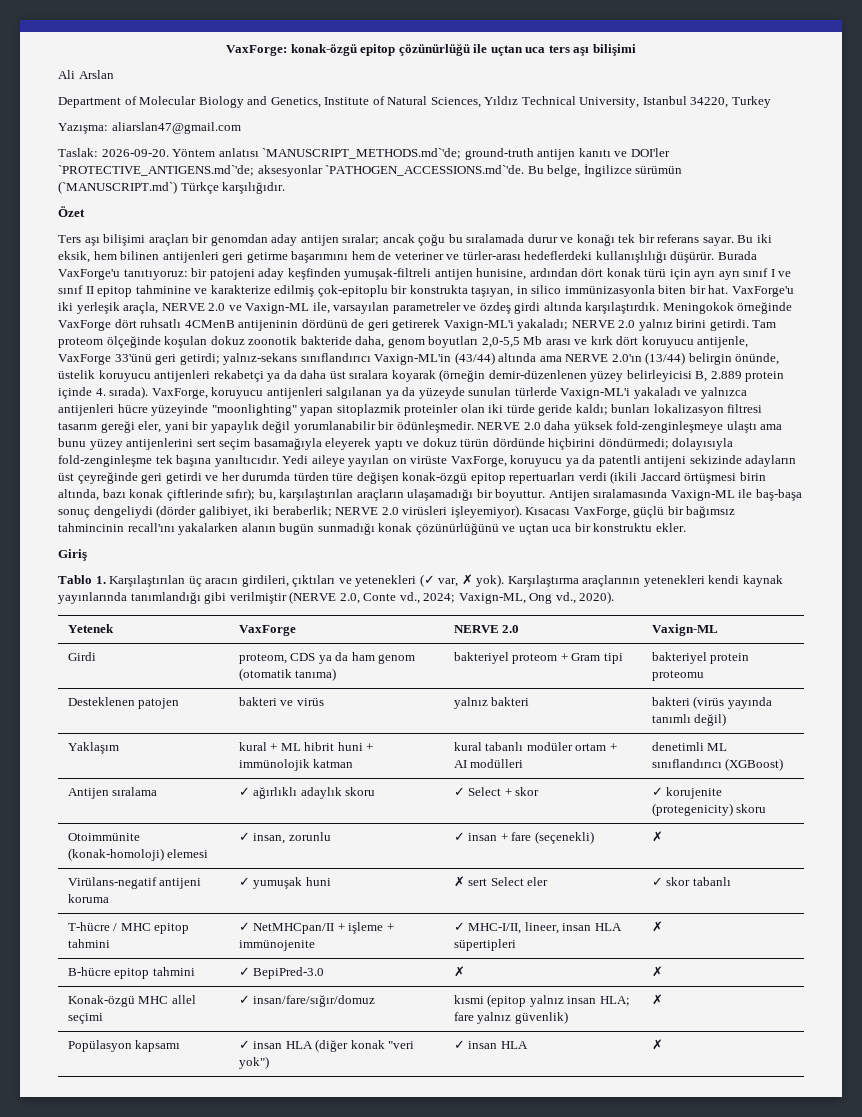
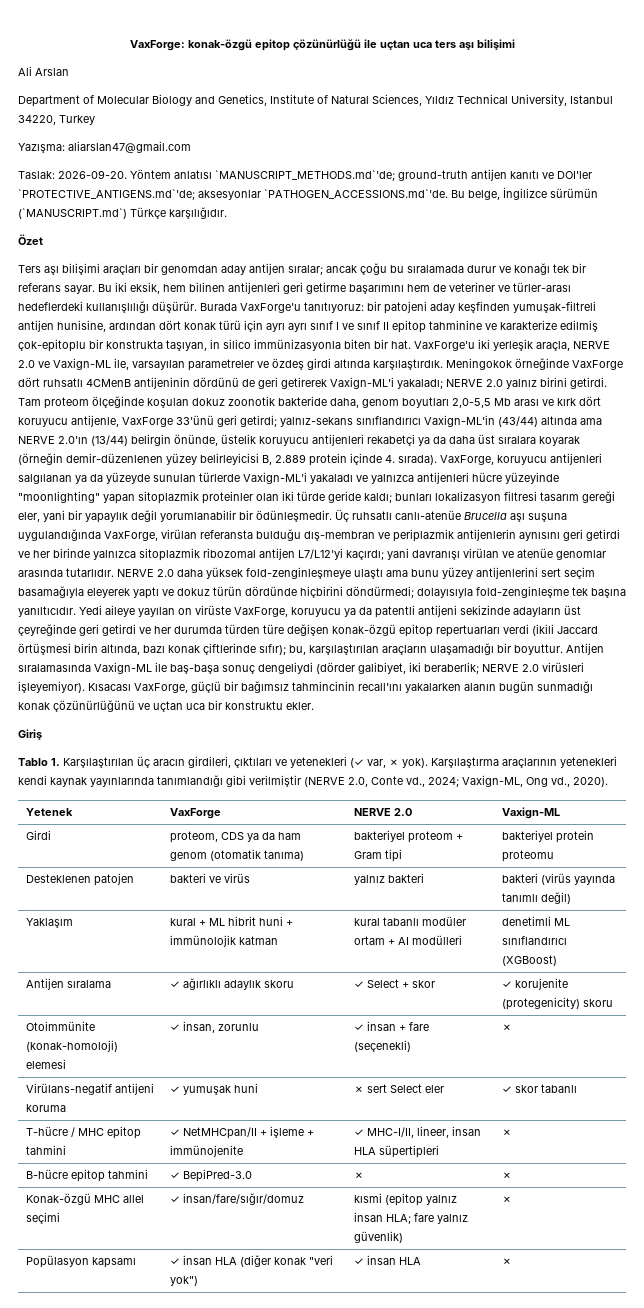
(474, 427) none -> [335,509,567,522] [18,529,620,542] [18,548,606,561] [18,568,114,577] Üç ruhsatlı canlı-atenüe Brucella aşı suşuna uygulandığında VaxForge, virülan referansta bulduğu dış-membran ve periplazmik antijenlerin aynısını geri getirdi ve her birinde yalnızca sitoplazmik ribozomal antijen L7/L12'yi kaçırdı; yani davranışı virülan ve atenüe genomlar arasında tutarlıdır.

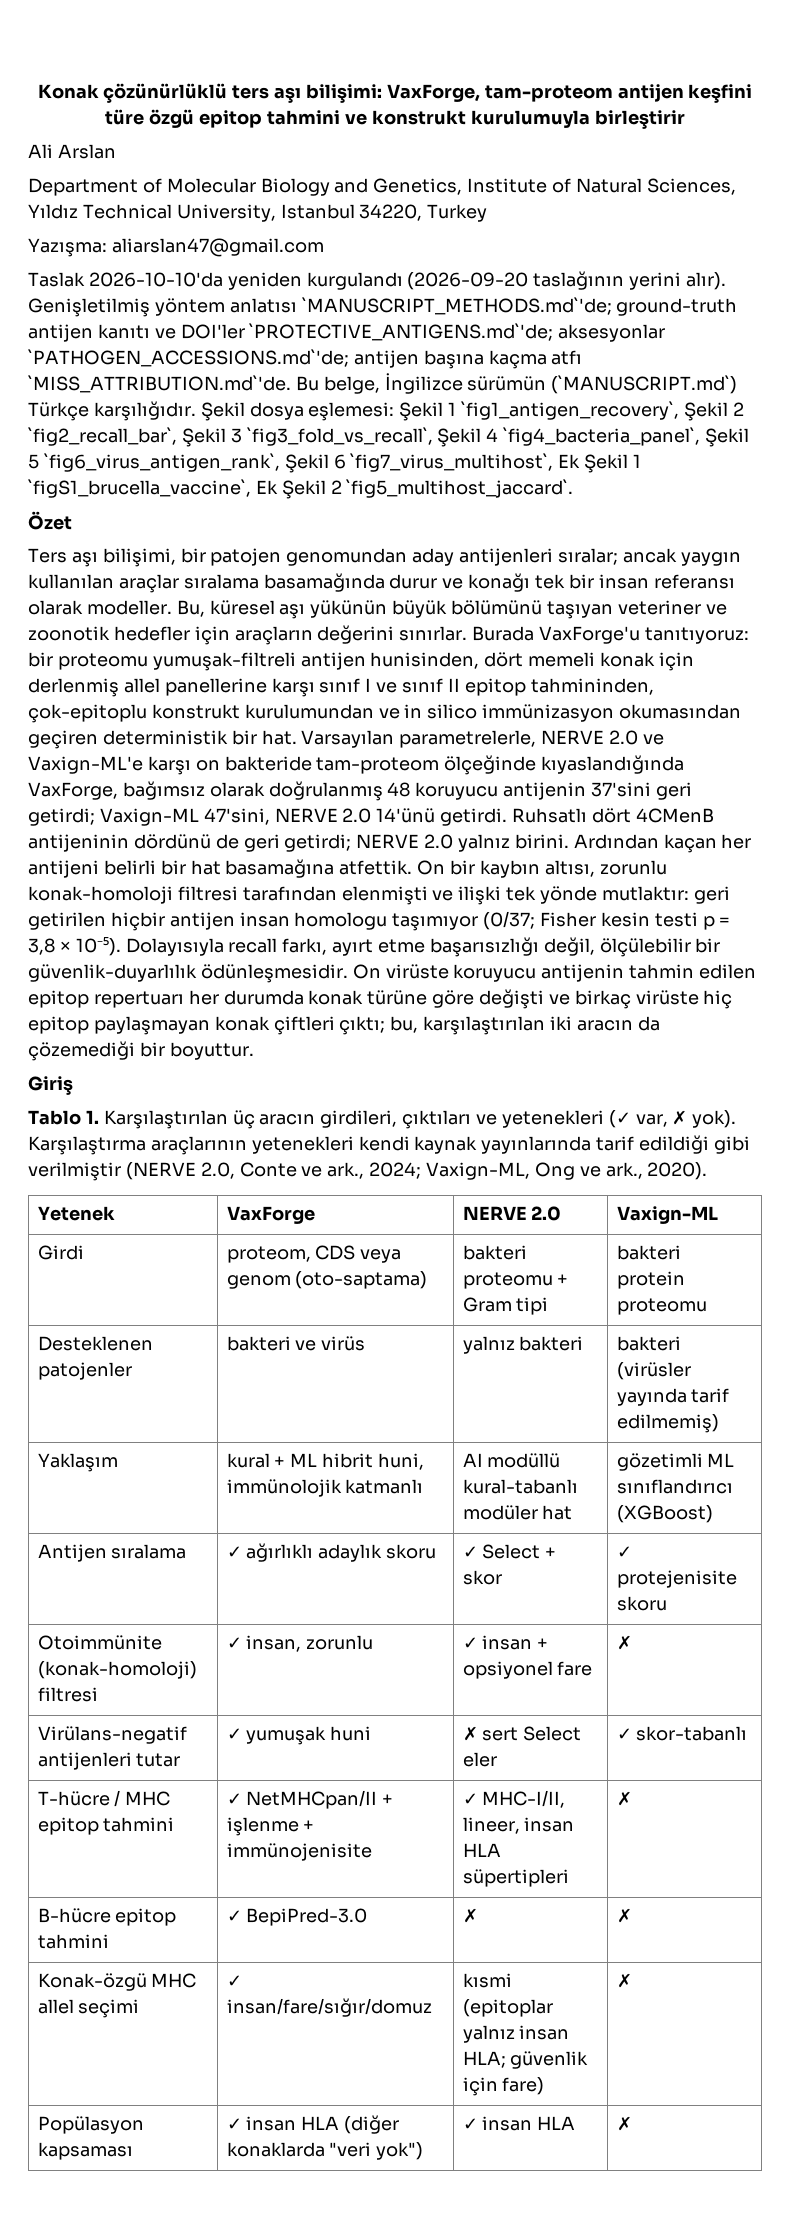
[129,39,515,51] VaxForge: konak-özgü epitop çözünürlüğü ile uçtan uca ters aşı bilişimi -> [37,83,753,103] [105,109,685,129] Konak çözünürlüklü ters aşı bilişimi: VaxForge, tam-proteom antijen keşfini türe özgü epitop tahmini ve konstrukt kurulumuyla birleştirir
[18,169,171,179] Taslak: 2026-09-20. Yöntem -> [28,271,727,290] [28,298,225,317] Taslak 2026-10-10'da yeniden kurgulandı (2026-09-20 taslağının yerini alır). Genişletilmiş yöntem
[264,189,448,199] `PATHOGEN_ACCESSIONS.md`'de. -> [28,349,583,369] [28,375,291,393] `PATHOGEN_ACCESSIONS.md`'de; antijen başına kaçma atfı `MISS_ATTRIBUTION.md`'de.
[18,234,43,245] [18,263,464,275] // Özet // Ters aşı bilişimi araçları bir genomdan aday antijen sıralar; ancak çoğu bu sıralamada -> [200,401,744,421] [28,427,750,447] [28,453,642,473] [28,479,574,499] [28,511,72,530] [28,548,741,567] [28,573,385,593] Şekil dosya eşlemesi: Şekil 1 `fig1_antigen_recovery`, Şekil 2 `fig2_recall_bar`, Şekil 3 `fig3_fold_vs_recall`, Şekil 4 `fig4_bacteria_panel`, Şekil 5 `fig6_virus_antigen_rank`, Şekil 6 `fig7_virus_multihost`, Ek Şekil 1 `figS1_brucella_vaccine`, Ek Şekil 2 `fig5_multihost_jaccard`. // Özet // Ters aşı bilişimi, bir patojen genomundan aday antijenleri sıralar; ancak yaygın kullanılan araçlar sıralama basamağında
[18,282,571,294] [18,301,596,314] [18,320,307,332] referans sayar. Bu iki eksik, hem bilinen antijenleri geri getirme başarımını hem de veteriner ve türler-arası hedeflerdeki kullanışlılığı düşürür. Burada VaxForge'u tanıtıyoruz: bir patojeni aday keşfinden yumuşak-filtreli antijen hunisine, ardından dört konak türü için ayrı ayrı -> [598,574,735,589] [28,600,727,619] [28,625,749,645] [28,652,694,671] [28,678,315,697] insan referansı olarak modeller. Bu, küresel aşı yükünün büyük bölümünü taşıyan veteriner ve zoonotik hedefler için araçların değerini sınırlar. Burada VaxForge'u tanıtıyoruz: bir proteomu yumuşak-filtreli antijen hunisinden, dört memeli konak için derlenmiş allel panellerine karşı
[429,320,598,332] [18,339,610,352] [18,358,623,371] [18,377,83,387] tahminine ve karakterize edilmiş çok-epitoplu bir konstrukta taşıyan, in silico immünizasyonla biten bir hat. VaxForge'u iki yerleşik araçla, NERVE 2.0 ve Vaxign-ML ile, varsayılan parametreler ve özdeş girdi altında karşılaştırdık. Meningokok örneğinde VaxForge dört ruhsatlı -> [530,678,654,695] [28,704,742,723] [28,730,664,749] [28,755,685,775] [28,781,692,801] [28,808,631,826] tahmininden, çok-epitoplu konstrukt kurulumundan ve in silico immünizasyon okumasından geçiren deterministik bir hat. Varsayılan parametrelerle, NERVE 2.0 ve Vaxign-ML'e karşı on bakteride tam-proteom ölçeğinde kıyaslandığında VaxForge, bağımsız olarak doğrulanmış 48 koruyucu antijenin 37'sini geri getirdi; Vaxign-ML 47'sini, NERVE 2.0 14'ünü getirdi. Ruhsatlı dört
[281,377,607,389] [18,396,601,409] [18,415,602,427] [18,434,580,446] [18,453,602,466] [18,472,559,484] [18,491,615,504] [18,509,567,523] [18,529,620,542] [18,548,606,561] [18,567,595,579] [18,586,626,599] [18,605,581,618] [18,624,598,637] [18,643,604,655] [18,662,584,674] [18,681,593,693] [18,700,314,712] getirerek Vaxign-ML'i yakaladı; NERVE 2.0 yalnız birini getirdi. Tam proteom ölçeğinde koşulan dokuz zoonotik bakteride daha, genom boyutları 2,0-5,5 Mb arası ve kırk dört koruyucu antijenle, VaxForge 33'ünü geri getirdi; yalnız-sekans sınıflandırıcı Vaxign-ML'in (43/44) altında ama NERVE 2.0'ın (13/44) belirgin önünde, üstelik koruyucu antijenleri rekabetçi ya da daha üst sıralara koyarak (örneğin demir-düzenlenen yüzey belirleyicisi B, 2.889 protein içinde 4. sırada). VaxForge, koruyucu antijenleri salgılanan ya da yüzeyde sunulan türlerde Vaxign-ML'i yakaladı ve yalnızca antijenleri hücre yüzeyinde "moonlighting" yapan sitoplazmik proteinler olan iki türde geride kaldı; bunları lokalizasyon filtresi tasarım gereği eler, yani bir yapaylık değil yorumlanabilir bir ödünleşmedir. Üç ruhsatlı canlı-atenüe Brucella aşı suşuna uygulandığında VaxForge, virülan referansta bulduğu dış-membran ve periplazmik antijenlerin aynısını geri getirdi ve her birinde yalnızca sitoplazmik ribozomal antijen L7/L12'yi kaçırdı; yani davranışı virülan ve atenüe genomlar arasında tutarlıdır. NERVE 2.0 daha yüksek fold-zenginleşmeye ulaştı ama bunu yüzey antijenlerini sert seçim basamağıyla eleyerek yaptı ve dokuz türün dördünde hiçbirini döndürmedi; dolayısıyla fold-zenginleşme tek başına yanıltıcıdır. Yedi aileye yayılan on virüste VaxForge, koruyucu ya da patentli antijeni sekizinde adayların üst çeyreğinde geri getirdi ve her durumda türden türe değişen konak-özgü epitop repertuarları verdi (ikili Jaccard örtüşmesi birin altında, bazı konak çiftlerinde sıfır); bu, karşılaştırılan araçların ulaşamadığı bir boyuttur. Antijen sıralamasında Vaxign-ML ile baş-başa sonuç dengeliydi (dörder galibiyet, iki beraberlik; NERVE 2.0 virüsleri işleyemiyor). Kısacası VaxForge, güçlü bir bağımsız tahmincinin recall'ını yakalarken alanın bugün sunmadığı konak çözünürlüğünü ve uçtan uca bir konstruktu ekler. -> [284,834,752,853] [28,859,667,878] [28,886,730,905] [28,911,731,931] [28,937,721,957] [28,964,757,983] [28,989,733,1009] [28,1016,660,1035] [28,1041,254,1061] getirdi; NERVE 2.0 yalnız birini. Ardından kaçan her antijeni belirli bir hat basamağına atfettik. On bir kaybın altısı, zorunlu konak-homoloji filtresi tarafından elenmişti ve ilişki tek yönde mutlaktır: geri getirilen hiçbir antijen insan homologu taşımıyor (0/37; Fisher kesin testi p = 3,8 × 10⁻⁵). Dolayısıyla recall farkı, ayırt etme başarısızlığı değil, ölçülebilir bir güvenlik-duyarlılık ödünleşmesidir. On virüste koruyucu antijenin tahmin edilen epitop repertuarı her durumda konak türüne göre değişti ve birkaç virüste hiç epitop paylaşmayan konak çiftleri çıktı; bu, karşılaştırılan iki aracın da çözemediği bir boyuttur.
[157,775,223,787] tanımlandığı -> [596,1135,710,1154] tarif edildiği
[406,777,425,787] vd., -> [301,1162,365,1179] ve ark.,
[551,777,570,787] vd., -> [579,1162,643,1179] ve ark.,
[246,832,301,842] [169,849,304,861] [353,830,453,843] ya da ham genom (otomatik tanıma) | bakteriyel proteom -> [360,1249,402,1263] [226,1271,428,1289] [462,1245,527,1260] [462,1272,553,1289] veya genom (oto-saptama) | bakteri proteomu
[501,830,553,842] bakteriyel -> [616,1245,681,1260] bakteri
[93,873,134,886] patojen -> [37,1362,132,1380] patojenler
[540,873,615,885] [501,892,571,904] (virüs yayında tanımlı değil) -> [616,1362,691,1380] [616,1388,730,1406] [616,1414,719,1433] (virüsler yayında tarif edilmemiş)
[258,916,293,926] [169,935,278,947] [353,916,466,926] [353,935,462,945] [501,916,551,926] huni + immünolojik katman | kural tabanlı modüler ortam + AI modülleri | denetimli -> [378,1453,425,1470] [226,1479,424,1497] [462,1453,561,1468] [462,1479,578,1494] [462,1505,573,1520] [616,1453,703,1471] huni, immünolojik katmanlı | AI modüllü kural-tabanlı modüler hat | gözetimli
[514,978,568,990] [501,997,580,1010] korujenite (protegenicity) -> [616,1570,737,1588] protejenisite
[25,1059,66,1069] elemesi -> [37,1687,98,1702] filtresi
[408,1022,429,1031] [353,1040,411,1052] fare (seçenekli) -> [462,1661,593,1679] opsiyonel fare
[114,1083,154,1095] [25,1104,66,1112] antijeni koruma -> [37,1752,181,1770] antijenleri tutar
[514,1084,577,1093] skor tabanlı -> [636,1726,748,1741] skor-tabanlı
[269,1126,314,1138] [169,1145,243,1157] işleme + immünojenite -> [226,1817,315,1836] [226,1843,372,1861] işlenme + immünojenisite
[384,1193,423,1206] (epitop -> [462,1999,553,2017] (epitoplar
[413,1213,468,1224] [353,1231,403,1243] fare yalnız güvenlik) -> [510,2051,589,2069] [462,2077,545,2096] güvenlik için fare)
[91,1257,136,1268] kapsamı -> [37,2142,133,2160] kapsaması
[273,1257,306,1265] konak -> [226,2142,325,2157] konaklarda

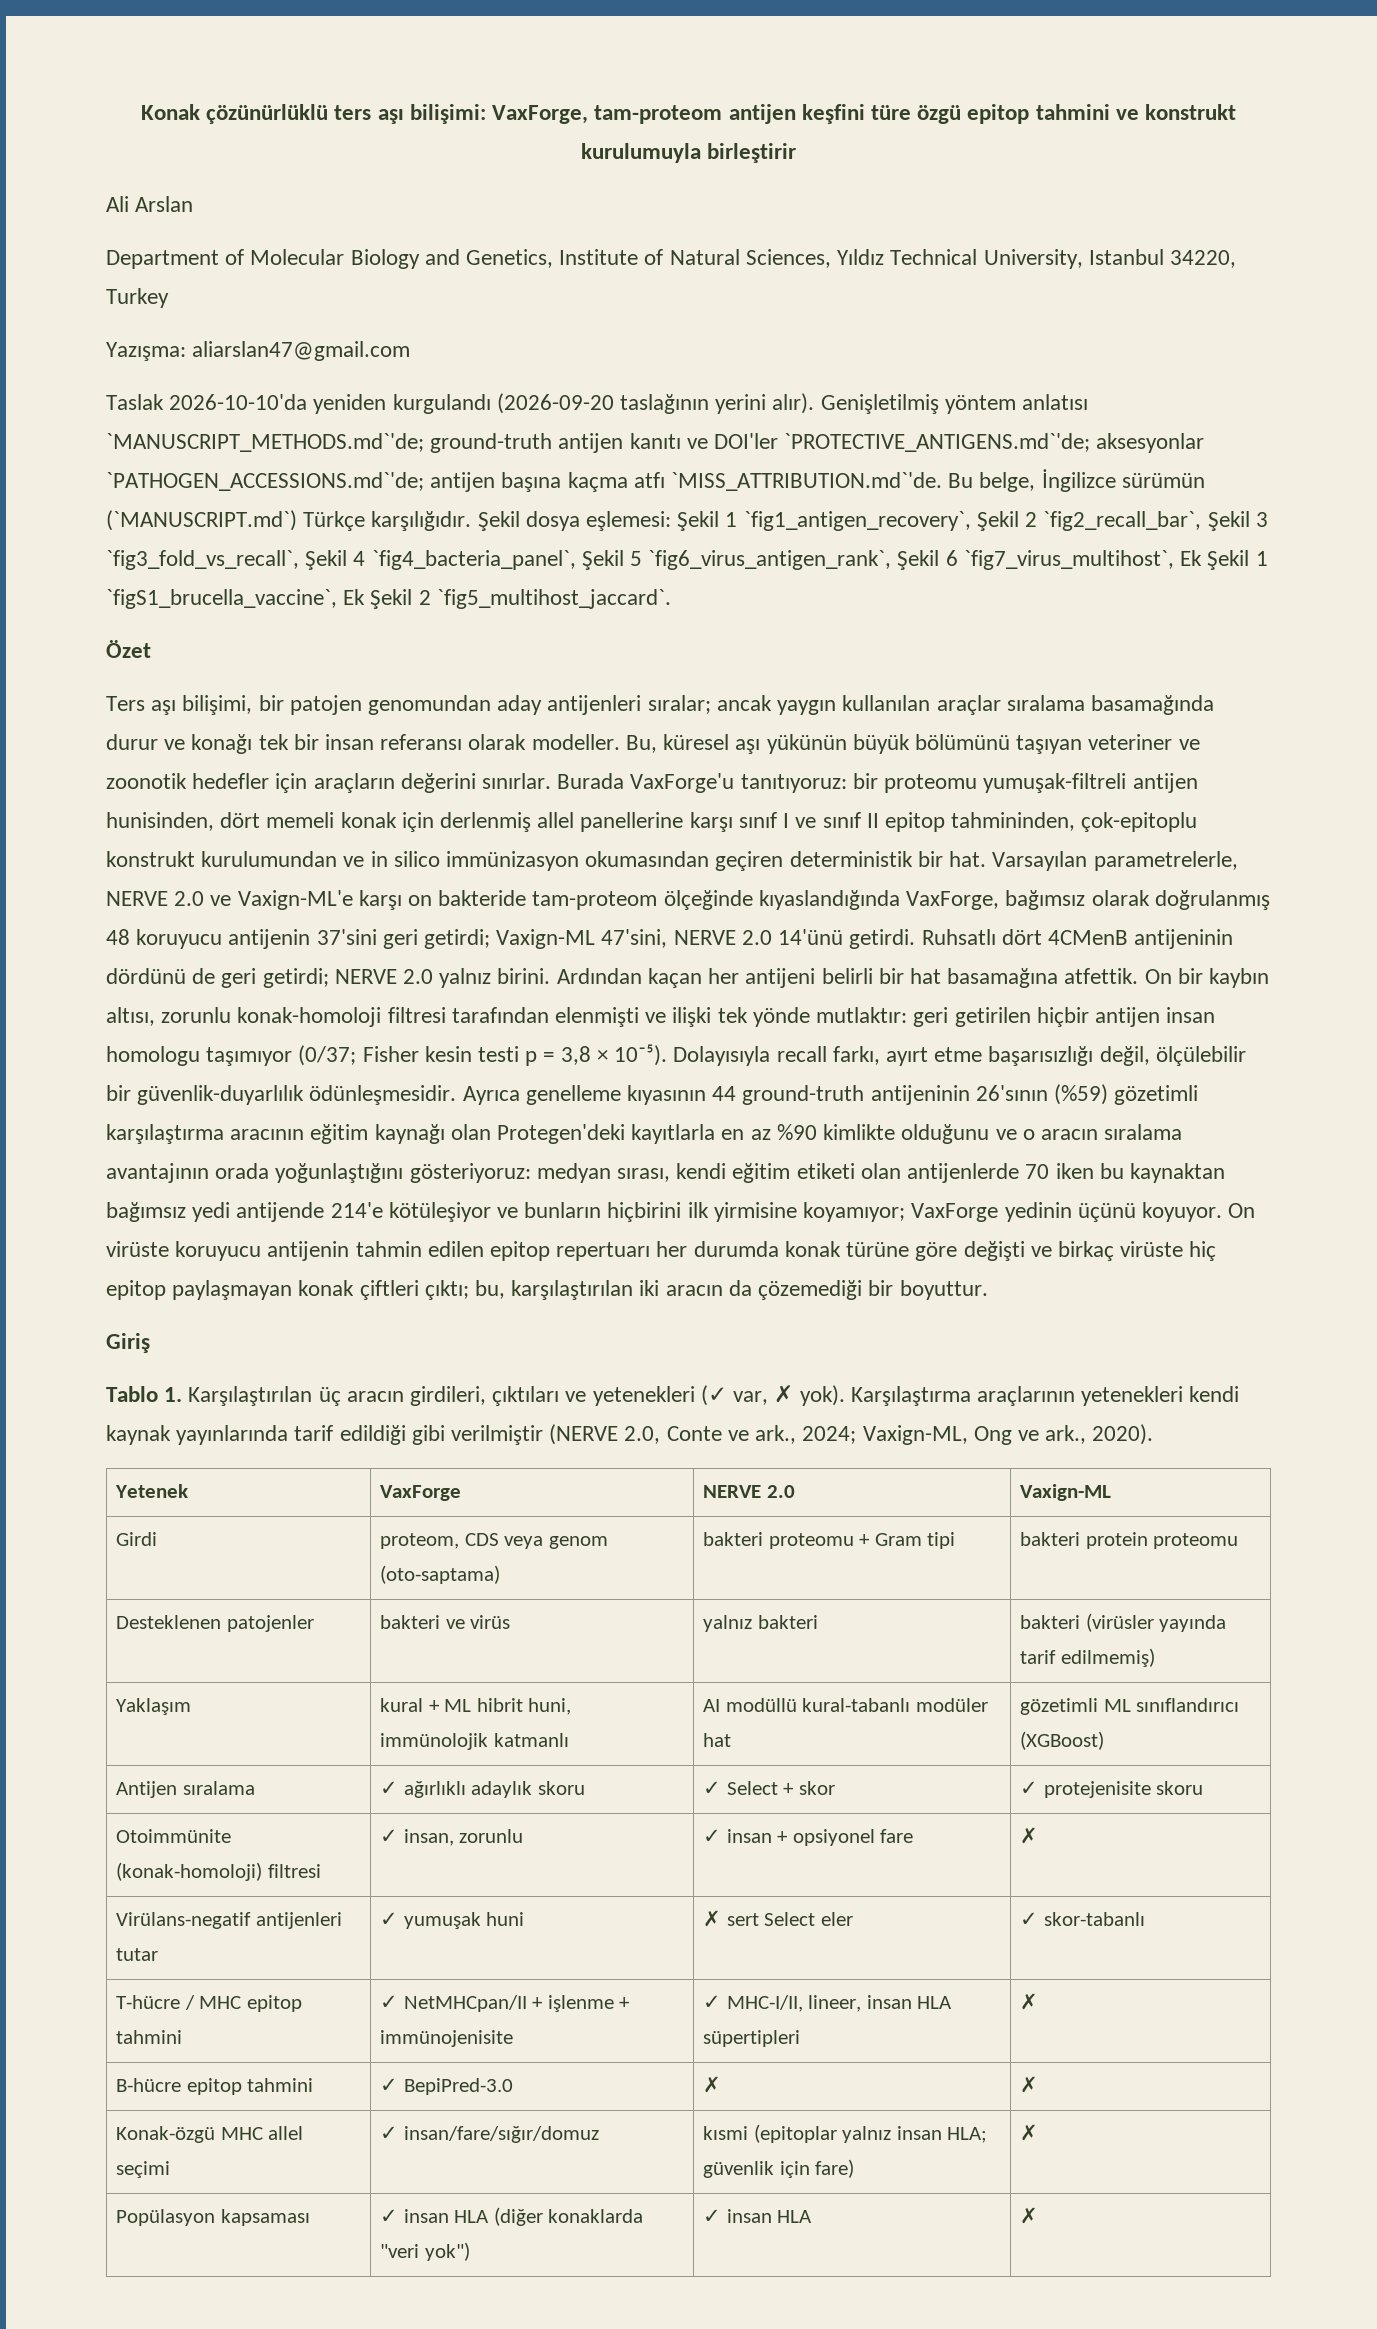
(348, 973) none -> [462,1084,1199,1105] [106,1124,1183,1144] [106,1163,1225,1183] [106,1202,1222,1222] Ayrıca genelleme kıyasının 44 ground-truth antijeninin 26'sının (%59) gözetimli karşılaştırma aracının eğitim kaynağı olan Protegen'deki kayıtlarla en az %90 kimlikte olduğunu ve o aracın sıralama avantajının orada yoğunlaştığını gösteriyoruz: medyan sırası, kendi eğitim etiketi olan antijenlerde 70 iken bu kaynaktan bağımsız yedi antijende 214'e kötüleşiyor ve bunların hiçbirini ilk yirmisine koyamıyor; VaxForge yedinin üçünü koyuyor.

